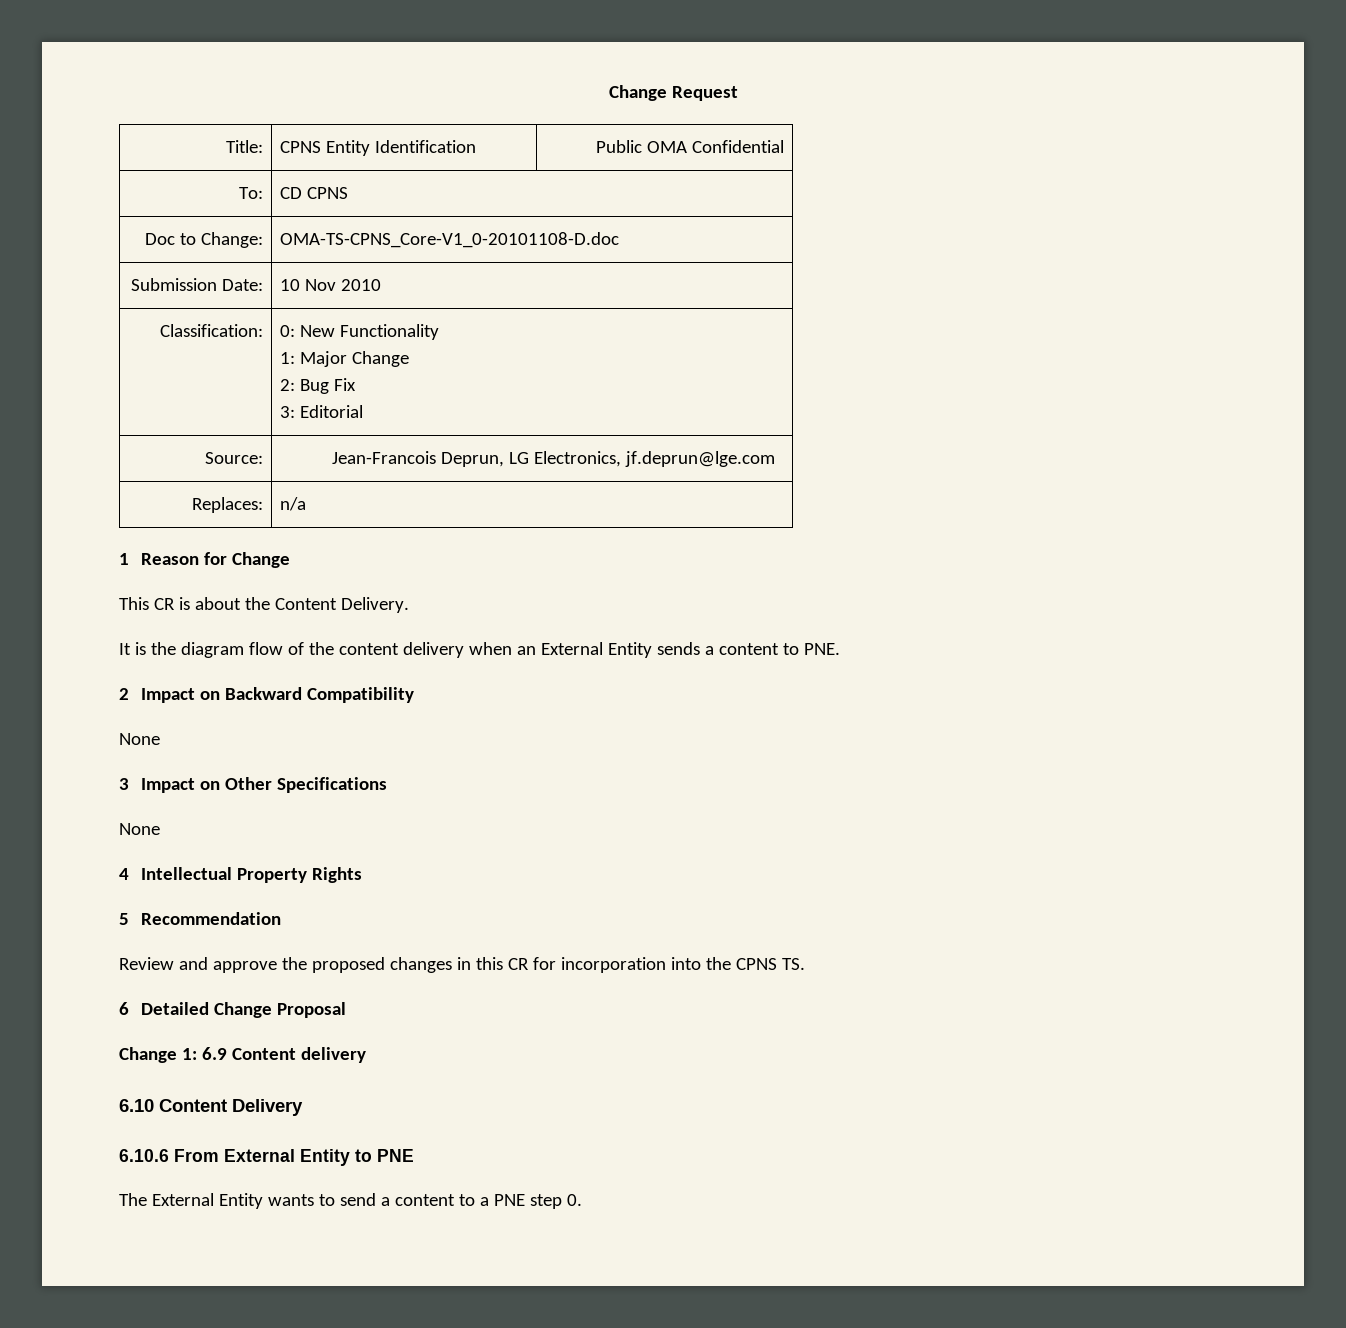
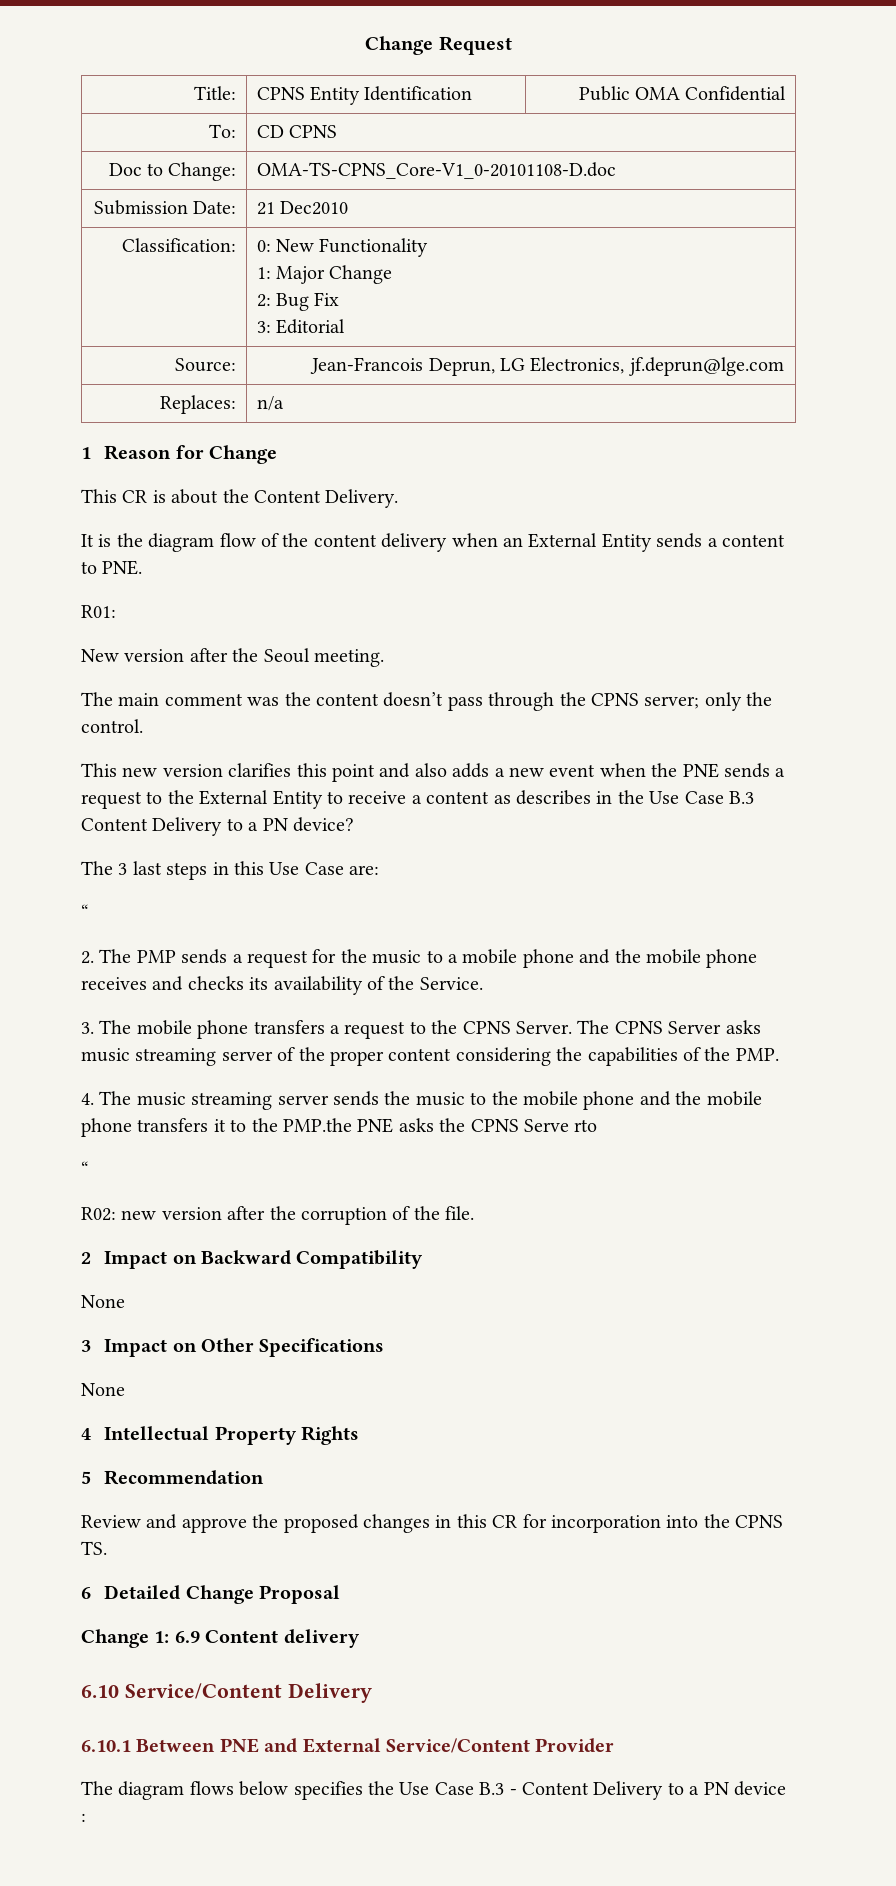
[280,279,382,291] 10 Nov 2010 -> [256,201,348,215] 21 Dec2010
(840, 649) none -> [81,605,116,618] [81,648,384,667] [81,692,773,711] [81,719,143,733] [81,763,786,782] [81,790,754,809] [81,817,354,836] [81,861,380,880] [81,904,89,919] [81,949,758,968] [81,976,483,995] [81,1020,761,1039] [81,1047,779,1066] [81,1091,762,1110] [81,1118,598,1137] [81,1161,89,1176] [81,1206,475,1225] // R01: // New version after the Seoul meeting. // The main comment was the content doesn’t pass through the CPNS server; only the control. // This new version clarifies this point and also adds a new event when the PNE sends a request to the External Entity to receive a content as describes in the Use Case B.3 Content Delivery to a PN device? // The 3 last steps in this Use Case are: // “ // 2. The PMP sends a request for the music to a mobile phone and the mobile phone receives and checks its availability of the Service. // 3. The mobile phone transfers a request to the CPNS Server. The CPNS Server asks music streaming server of the proper content considering the capabilities of the PMP. // 4. The music streaming server sends the music to the mobile phone and the mobile phone transfers it to the PMP.the PNE asks the CPNS Serve rto // “ // R02: new version after the corruption of the file.
[159,1099,303,1116] [119,1149,414,1166] [119,1193,582,1209] Content Delivery // 6.10.6 From External Entity to PNE // The External Entity wants to send a content to a PNE step 0. -> [124,1683,372,1703] [81,1738,615,1753] [81,1781,786,1800] [81,1813,86,1822] Service/Content Delivery // 6.10.1 Between PNE and External Service/Content Provider // The diagram flows below specifies the Use Case B.3 - Content Delivery to a PN device :

